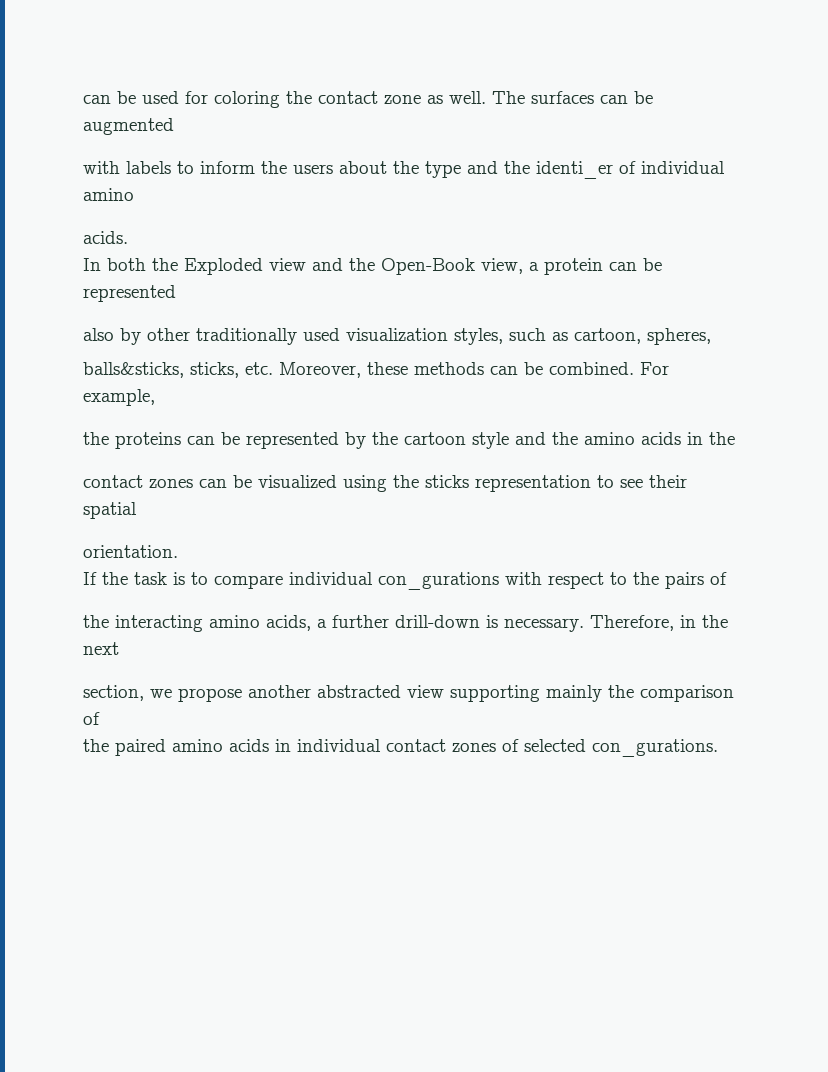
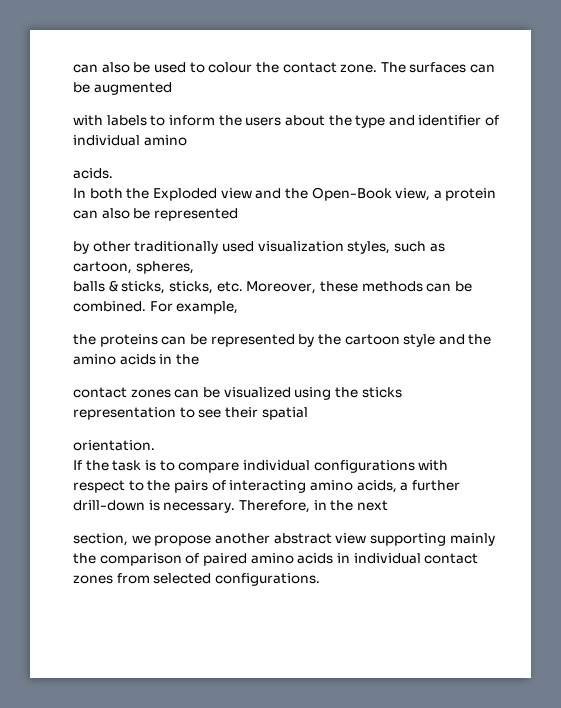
[83,95,111,104] can -> [73,62,130,73] can also
[185,91,486,108] for coloring the contact zone as well. -> [189,62,378,73] to colour the contact zone.
[504,161,613,179] the identi_er -> [418,115,482,126] identifier
(637, 266) none -> [101,208,130,219] also
[83,328,114,341] also -> (238, 214) none
[83,362,184,378] balls&sticks, -> [73,281,166,294] balls & sticks,
[378,572,499,590] con_gurations -> [313,460,415,473] configurations
[83,615,109,628] // the -> (226, 485) none
[317,685,401,698] abstracted -> [273,533,332,544] abstract
[83,739,109,752] // the -> (200, 558) none
[502,739,718,757] of selected con_gurations. -> [116,573,320,586] from selected configurations.

